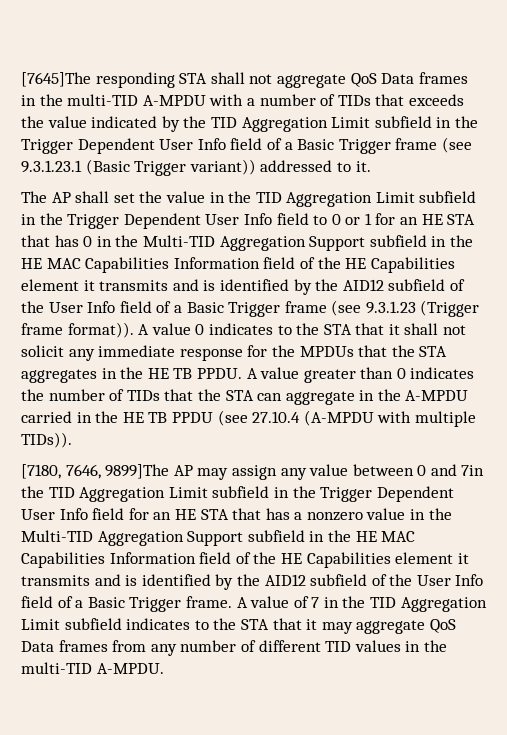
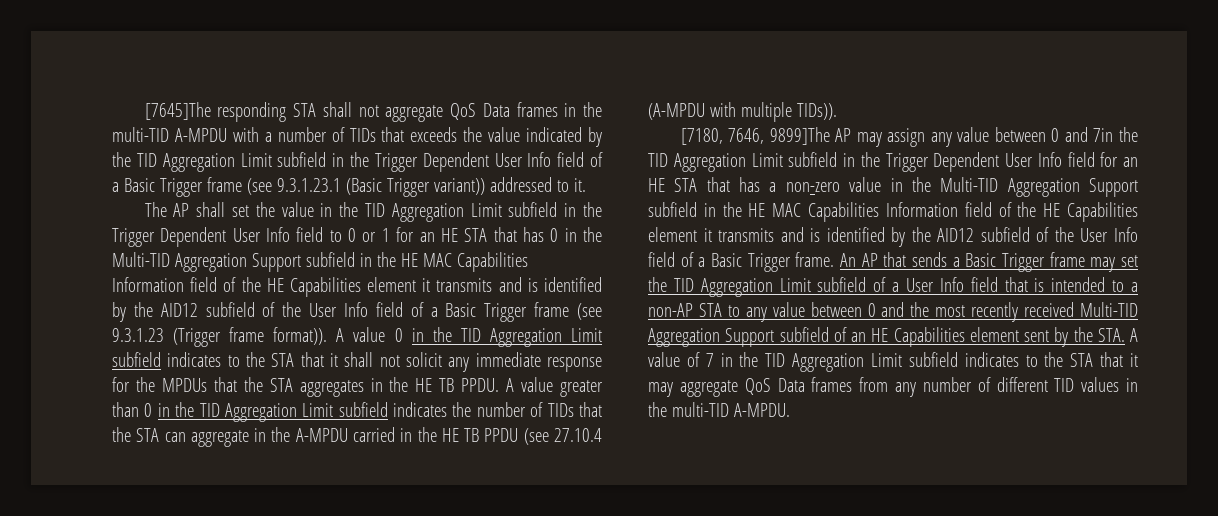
(205, 329) none -> [411,327,603,347] [112,352,161,367] in the TID Aggregation Limit subfield
(406, 373) none -> [157,402,388,422] in the TID Aggregation Limit subfield
[306,512,363,521] nonzero -> [785,182,840,192] non-zero
(232, 602) none -> [839,252,1138,272] [648,277,1138,297] [648,302,1139,322] [648,327,1125,347] An AP that sends a Basic Trigger frame may set the TID Aggregation Limit subfield of a User Info field that is intended to a non-AP STA to any value between 0 and the most recently received Multi-TID Aggregation Support subfield of an HE Capabilities element sent by the STA.

